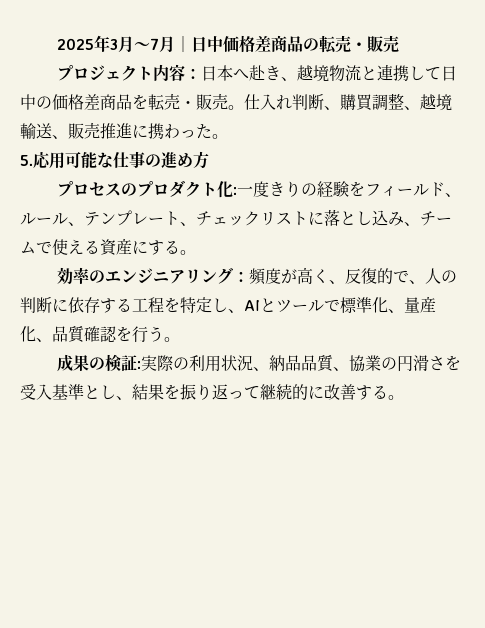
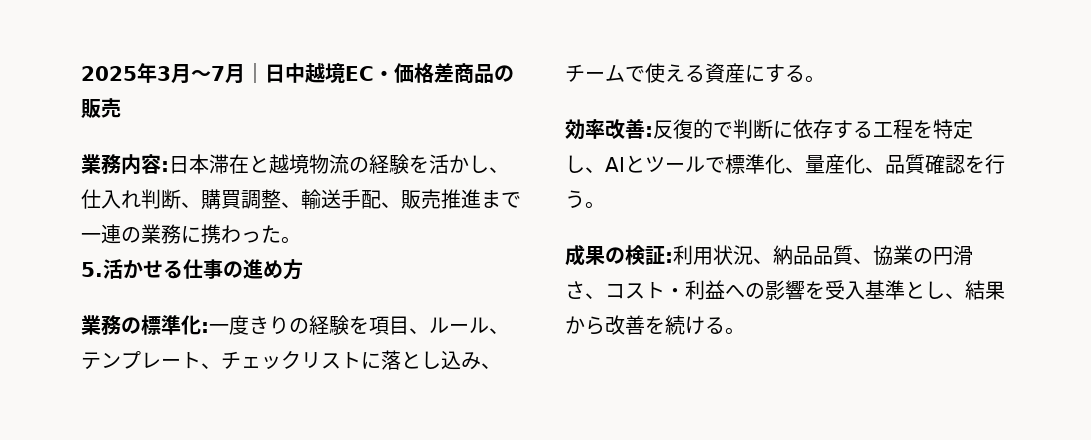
(223, 44) none -> [305,63,394,83] 越境EC・
[318,35,367,54] 転売・ -> (514, 73) none
[56,64,457,82] [20,93,244,111] プロジェクト内容：日本へ赴き、越境物流と連携して日中の価格差商品を転売・販売。 -> [81,154,509,175] 業務内容:日本滞在と越境物流の経験を活かし、
[420,94,452,111] [20,123,52,139] 越境輸送 -> [301,189,381,210] 輸送手配
(132, 131) none -> [481,190,521,208] [81,224,181,244] まで一連の業務
[33,152,113,169] 応用可能な -> [103,259,183,279] 活かせる
[56,180,217,197] プロセスのプロダクト -> [81,315,181,335] 業務の標準
[364,182,445,197] フィールド -> [369,316,409,335] 項目
[88,267,345,285] のエンジニアリング：頻度が高く、 -> [605,119,653,139] 改善:
[408,268,457,284] 、人の -> (733, 130) none
[140,355,189,371] 実際の -> (673, 257) none
(445, 363) none -> [585,280,805,300] 、コスト・利益への影響
[164,384,372,400] を振り返って継続的に改善す -> [565,315,705,335] から改善を続け

